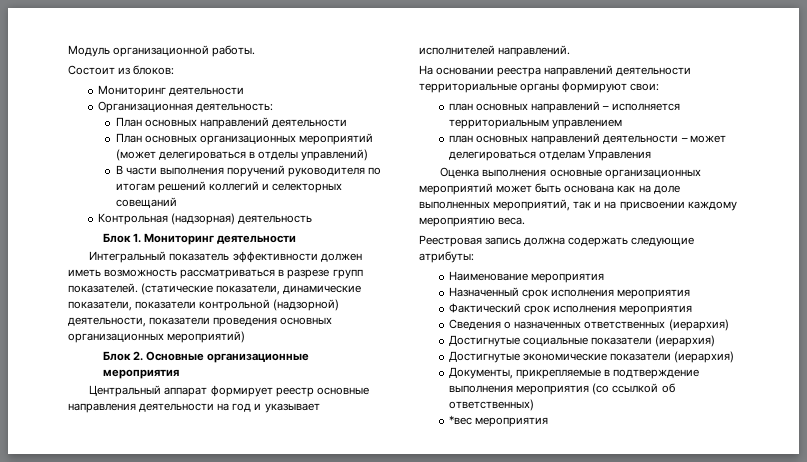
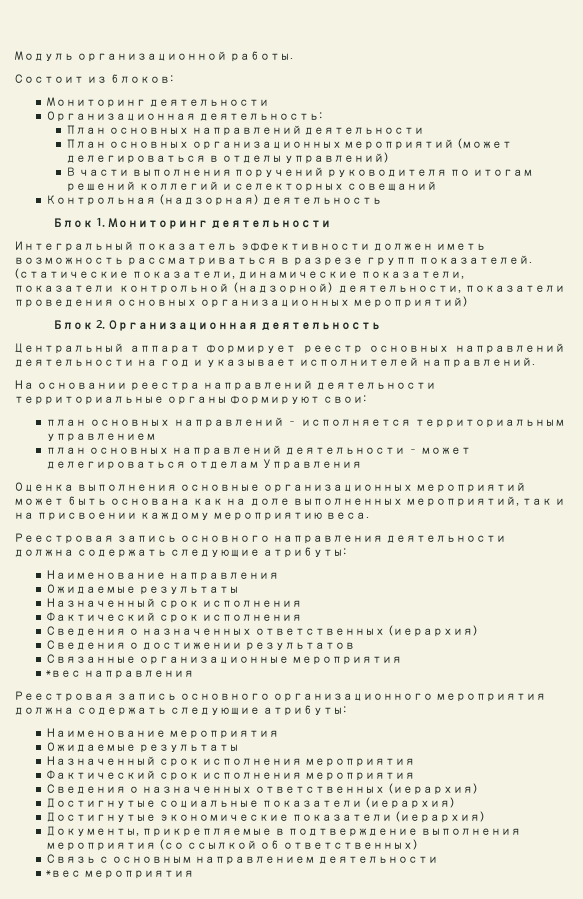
[146,351,310,363] [103,369,180,379] Основные организационные мероприятия -> [108,320,382,331] Организационная деятельность
[316,387,369,395] [68,403,136,413] основные направления -> [368,343,565,354] основных направлений
(522, 241) none -> [179,535,506,544] [14,547,346,558] [45,570,279,581] [45,584,239,595] [45,598,302,609] [45,612,302,623] [45,625,478,637] [45,640,355,651] [45,654,402,665] [45,670,194,679] [14,691,546,702] основного направления деятельности должна содержать следующие атрибуты: // Наименование направления // Ожидаемые результаты // Назначенный срок исполнения // Фактический срок исполнения // Сведения о назначенных ответственных (иерархия) // Сведения о достижении результатов // Связанные организационные мероприятия // *вес направления // Реестровая запись основного организационного мероприятия
(605, 278) none -> [45,742,239,753] // Ожидаемые результаты
(535, 405) none -> [45,854,438,865] // Связь с основным направлением деятельности

